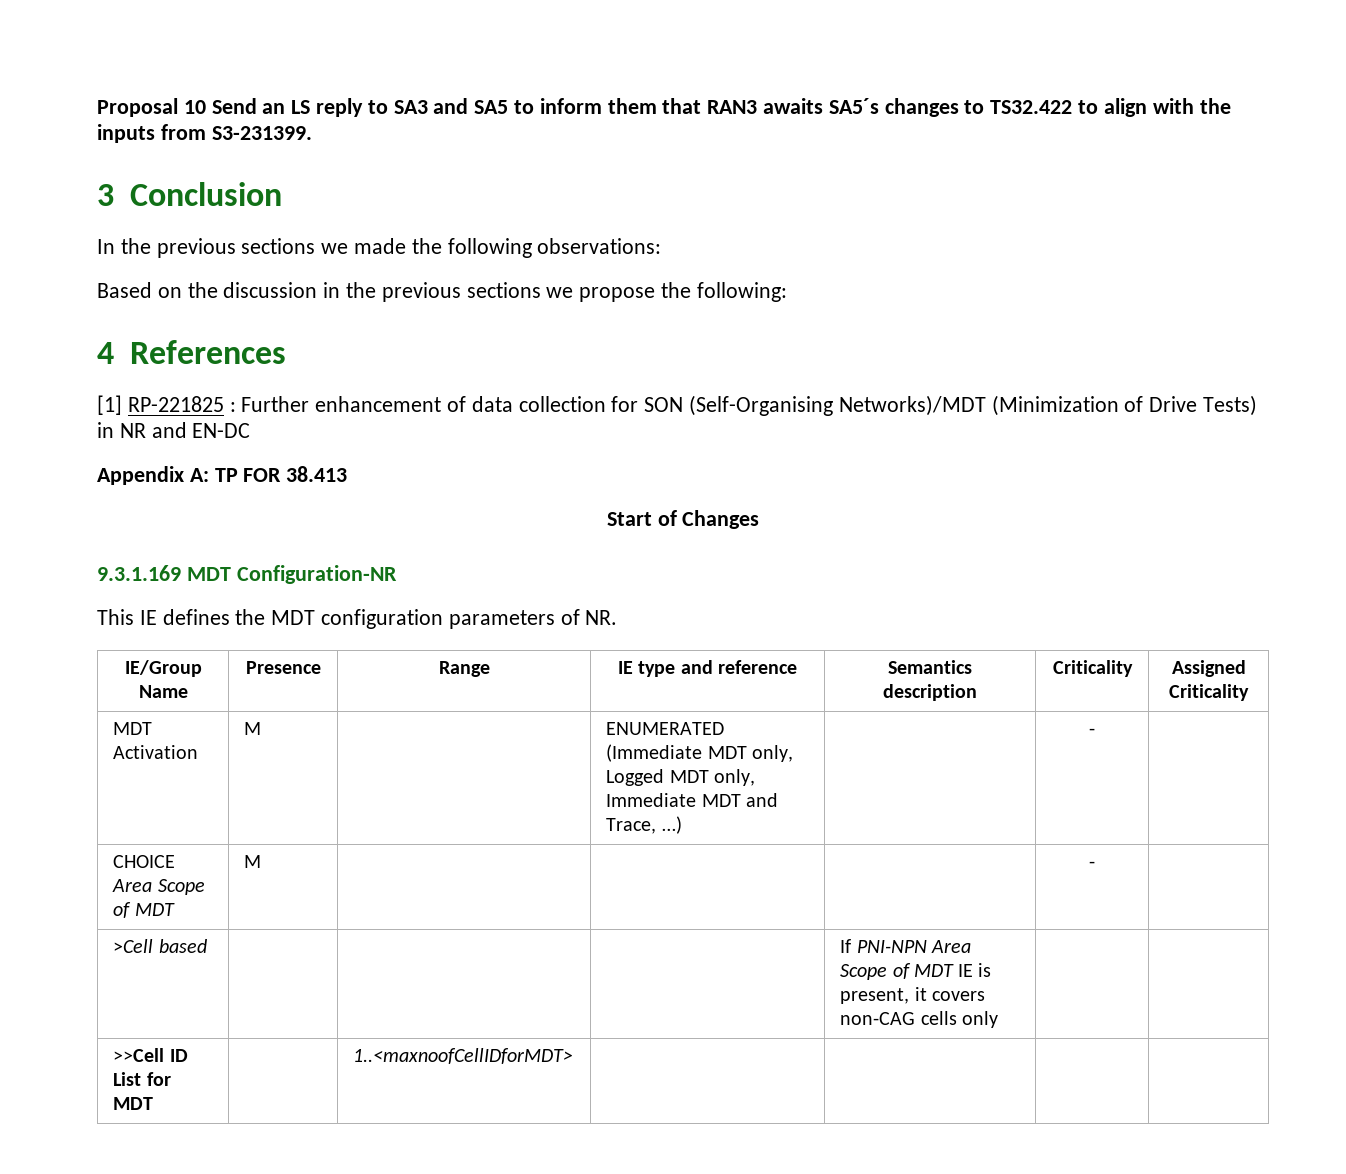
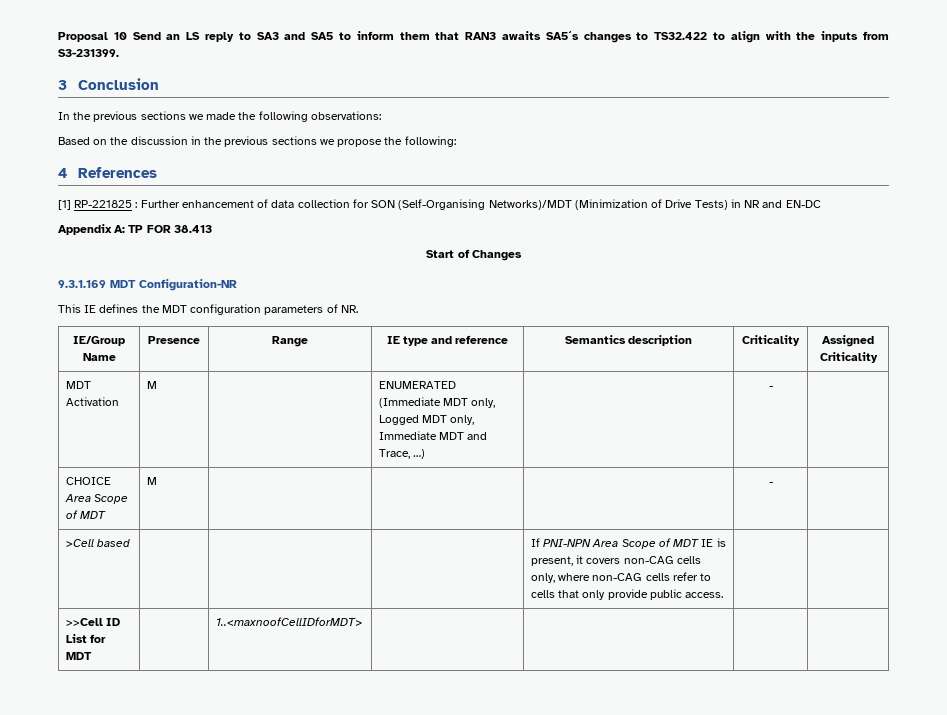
[961,1011,998,1028] only -> [530,572,712,583] [530,589,724,600] only, where non-CAG cells refer to cells that only provide public access.

